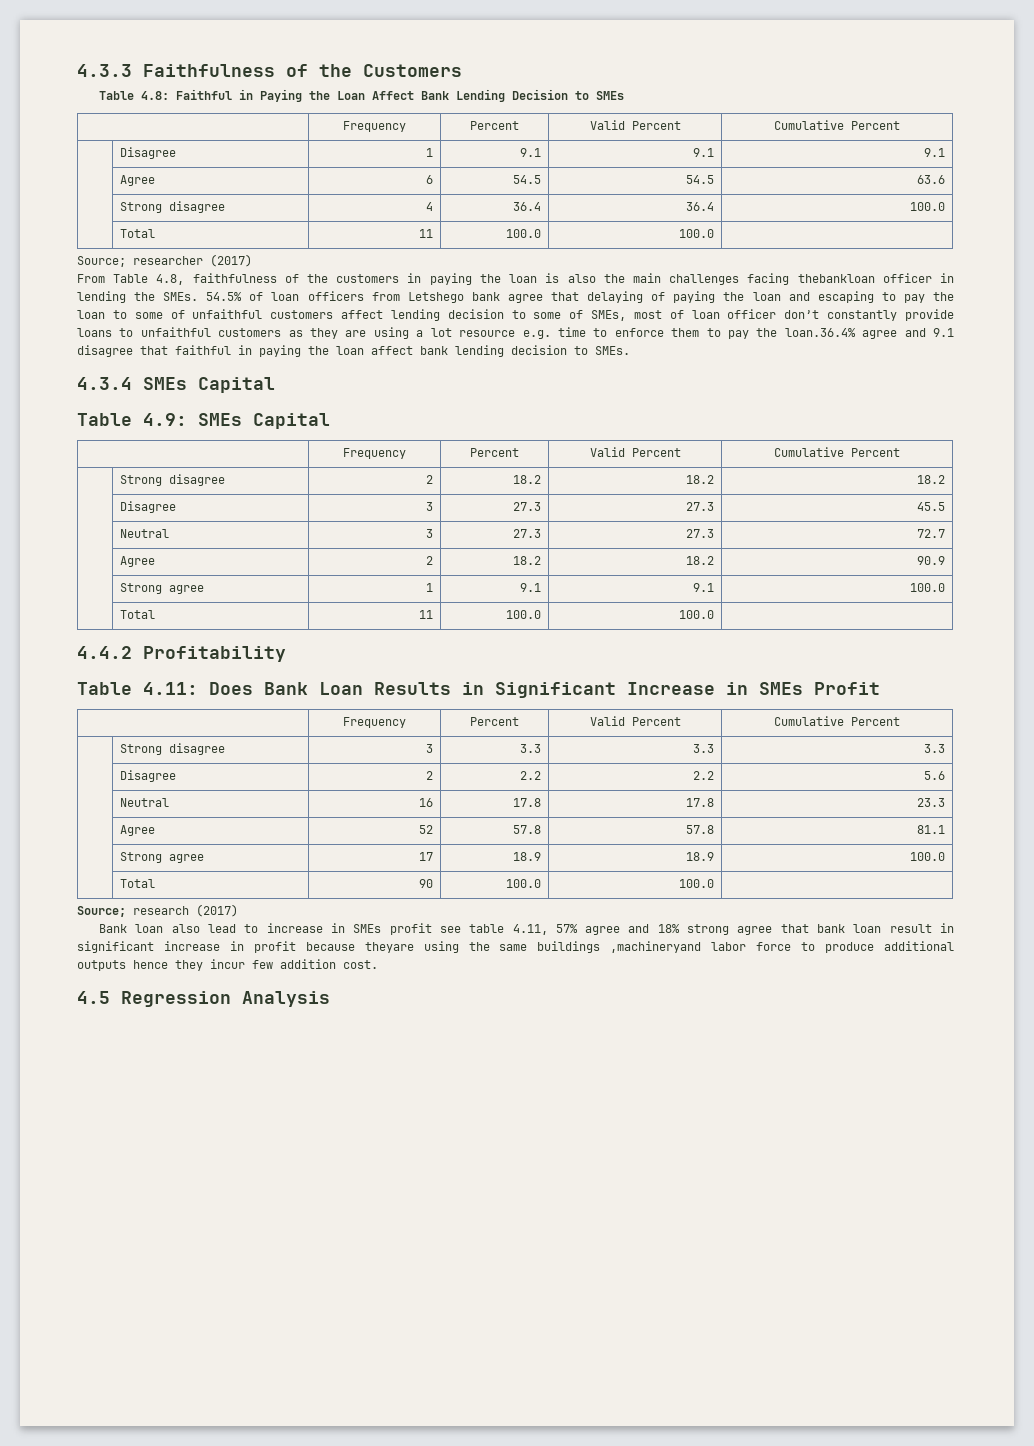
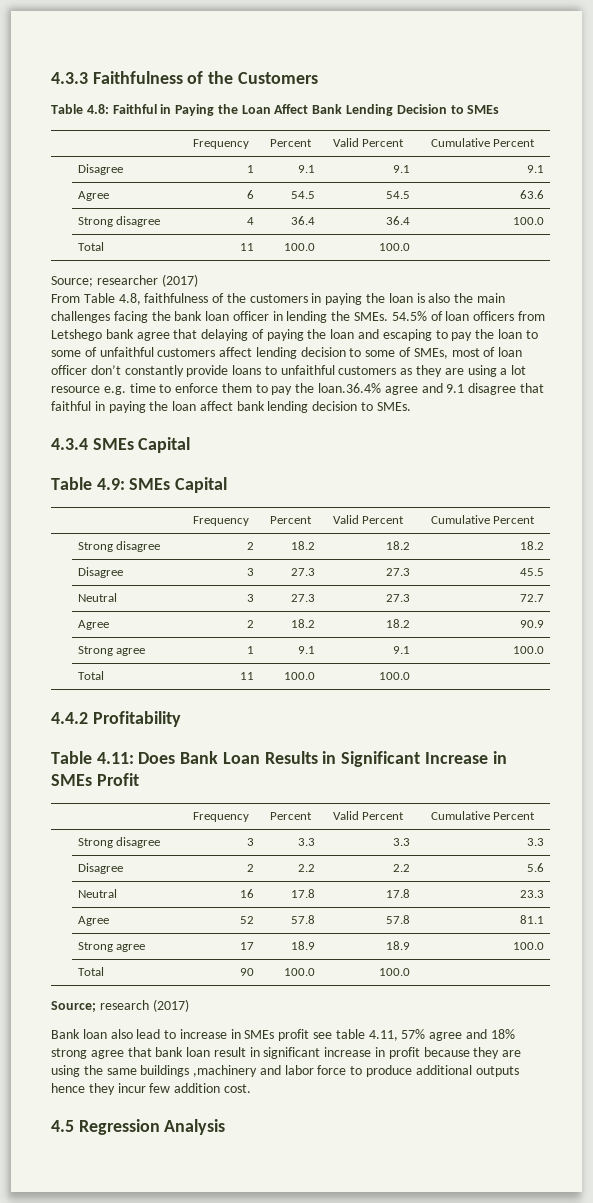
[797,274,875,283] thebankloan -> [151,311,230,321] the bank loan
[364,942,414,953] theyare -> [473,1047,522,1059] they are
[610,941,702,953] ,machineryand -> [193,1065,281,1077] ,machinery and

